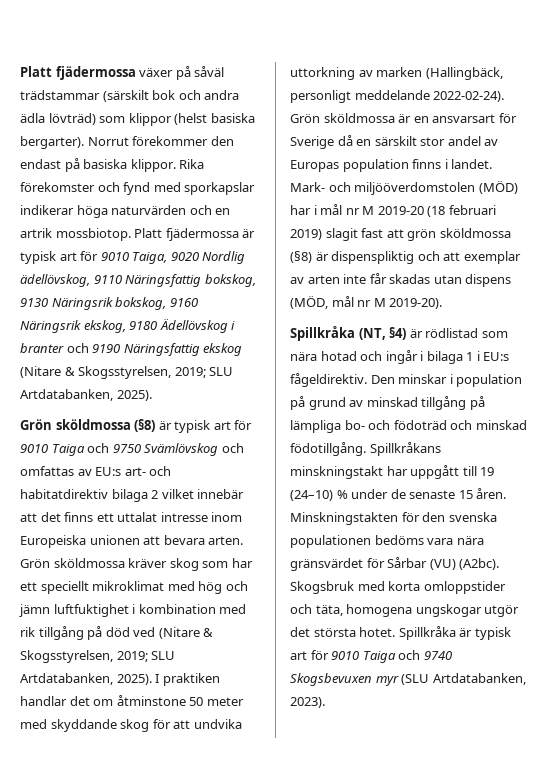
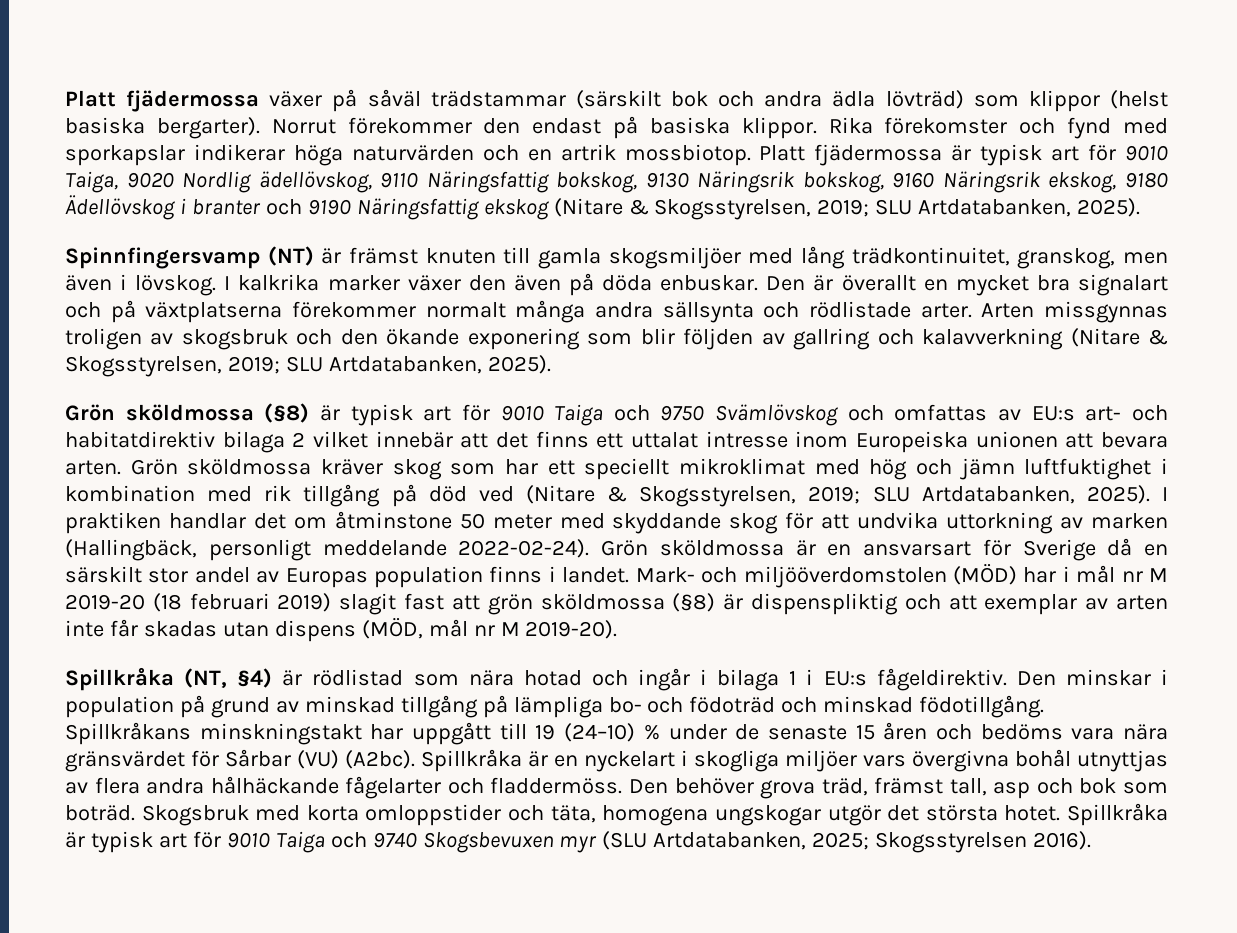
(152, 395) none -> [65,246,1168,269] [65,273,1168,296] [65,300,1168,323] [65,328,1169,350] [65,355,551,377] // Spinnfingersvamp (NT) är främst knuten till gamla skogsmiljöer med lång trädkontinuitet, granskog, men även i lövskog. I kalkrika marker växer den även på döda enbuskar. Den är överallt en mycket bra signalart och på växtplatserna förekommer normalt många andra sällsynta och rödlistade arter. Arten missgynnas troligen av skogsbruk och den ökande exponering som blir följden av gallring och kalavverkning (Nitare & Skogsstyrelsen, 2019; SLU Artdatabanken, 2025).
[476,488,507,499] [290,512,497,525] [290,535,371,548] åren. Minskningstakten för den svenska populationen -> [883,722,972,740] åren och
(500, 564) none -> [421,749,1168,772] [65,776,1168,799] [65,805,135,821] Spillkråka är en nyckelart i skogliga miljöer vars övergivna bohål utnyttjas av flera andra hålhäckande fågelarter och fladdermöss. Den behöver grova träd, främst tall, asp och bok som boträd.
[290,697,325,708] 2023). -> [812,831,1092,853] 2025; Skogsstyrelsen 2016).

